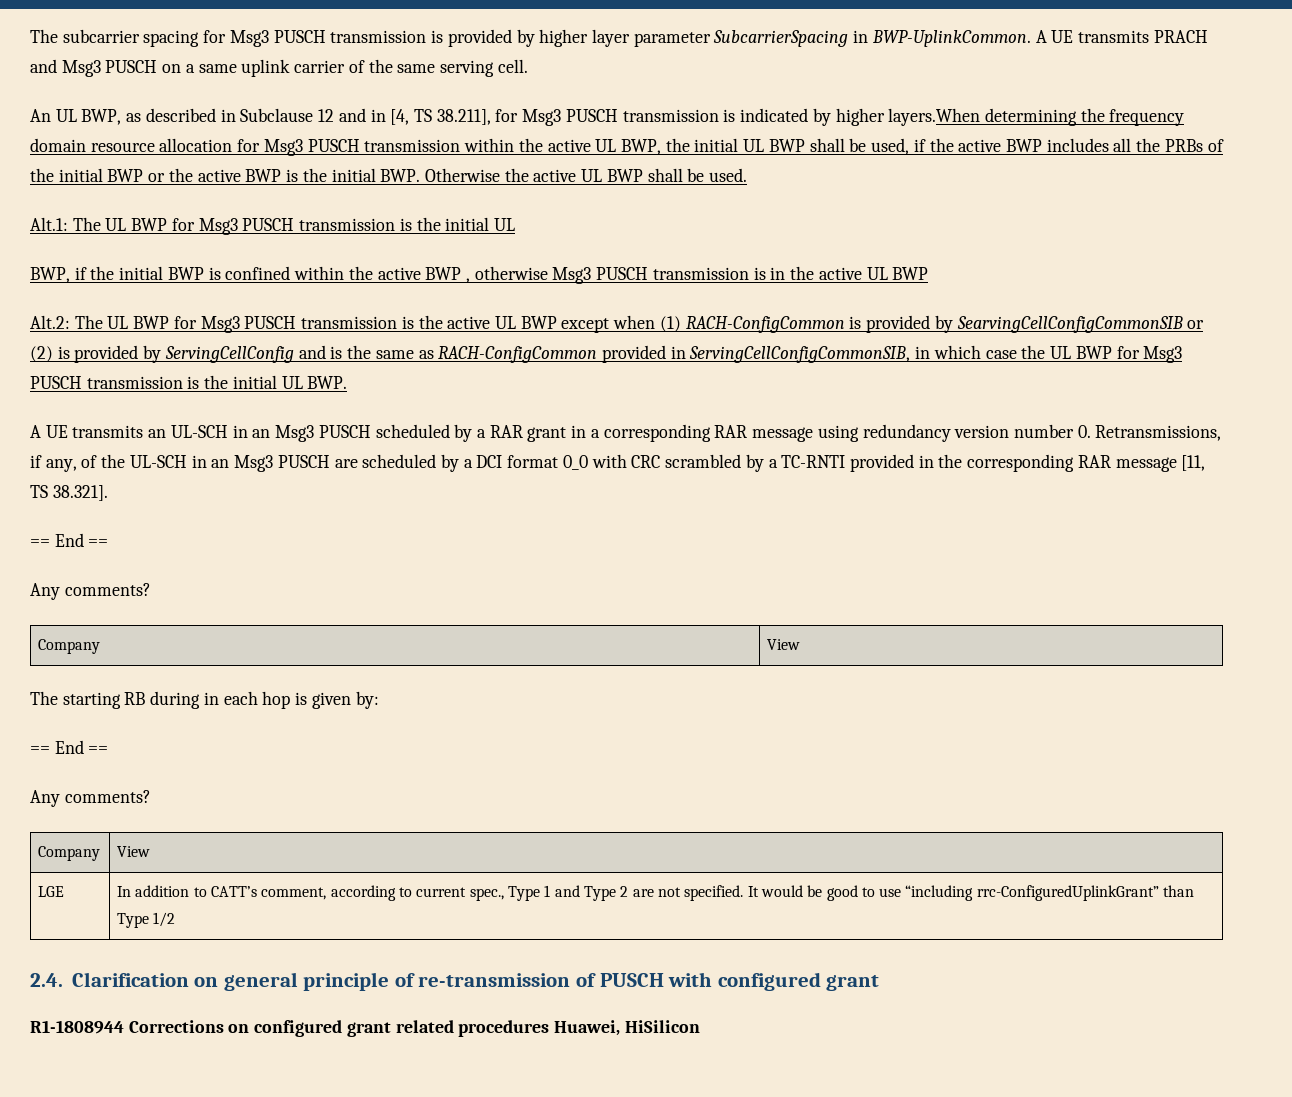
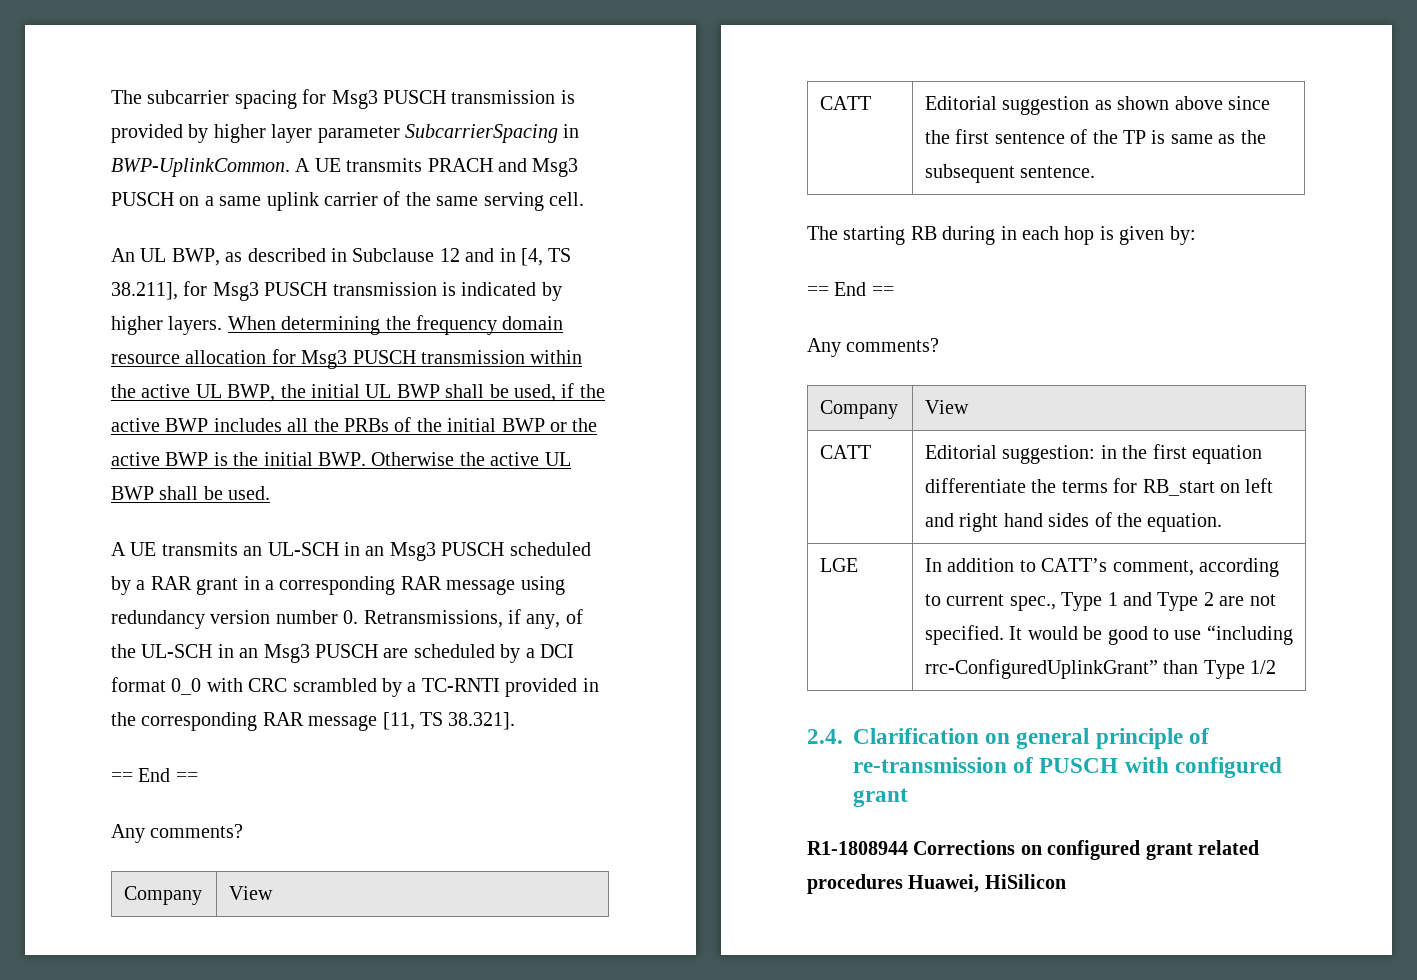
[888,108,981,126] layers.When -> [168,316,276,335] layers. When
[30,217,515,235] [30,266,929,284] [30,315,1205,333] [30,345,1183,363] [30,375,348,389] // Alt.1: The UL BWP for Msg3 PUSCH transmission is the initial UL // BWP, if the initial BWP is confined within the active BWP , otherwise Msg3 PUSCH transmission is in the active UL BWP // Alt.2: The UL BWP for Msg3 PUSCH transmission is the active UL BWP except when (1) RACH-ConfigCommon is provided by SearvingCellConfigCommonSIB or (2) is provided by ServingCellConfig and is the same as RACH-ConfigCommon provided in ServingCellConfigCommonSIB, in which case the UL BWP for Msg3 PUSCH transmission is the initial UL BWP. -> (271, 493) none
(801, 644) none -> [820,96,872,110] [925,96,1271,115] [925,129,1266,144] [925,164,1096,183] // CATT | Editorial suggestion as shown above since the first sentence of the TP is same as the subsequent sentence.
(151, 851) none -> [820,445,872,459] [925,444,1263,464] [925,478,1274,496] [925,512,1223,532] // CATT | Editorial suggestion: in the first equation differentiate the terms for RB_start on left and right hand sides of the equation.

